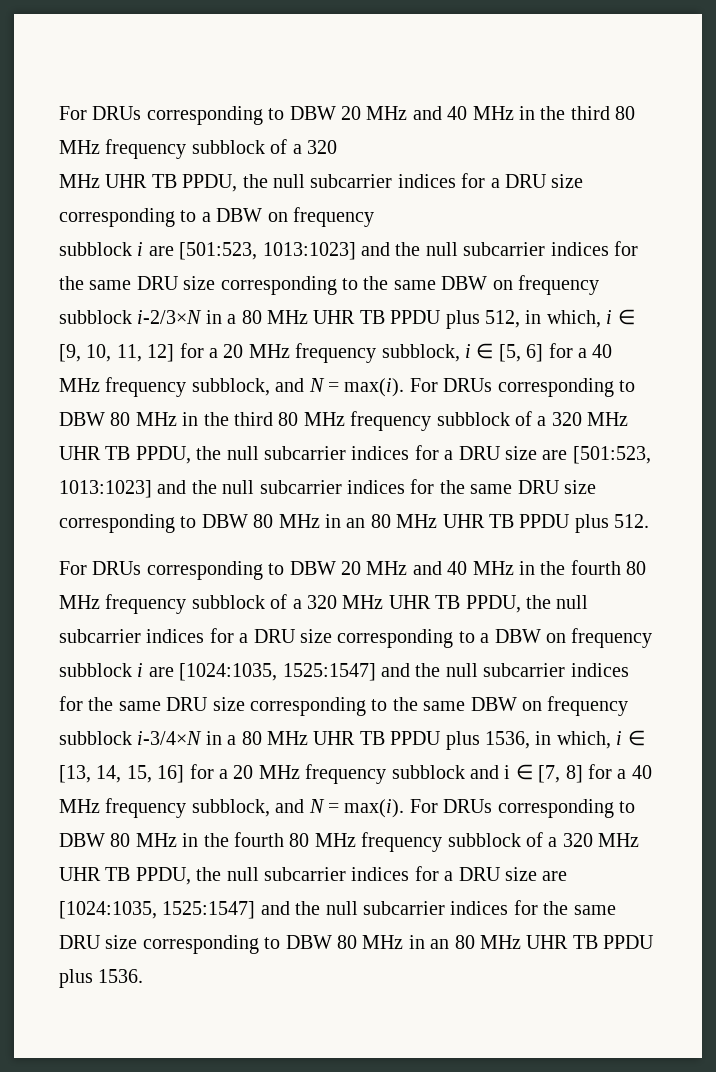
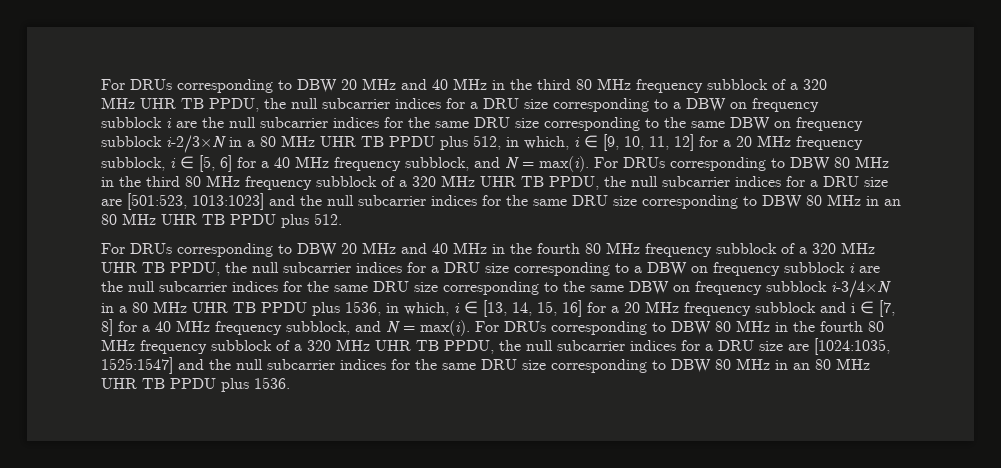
[179,242,390,260] [501:523, 1013:1023] and -> (197, 124) none
[179,663,410,681] [1024:1035, 1525:1547] and -> (880, 269) none

